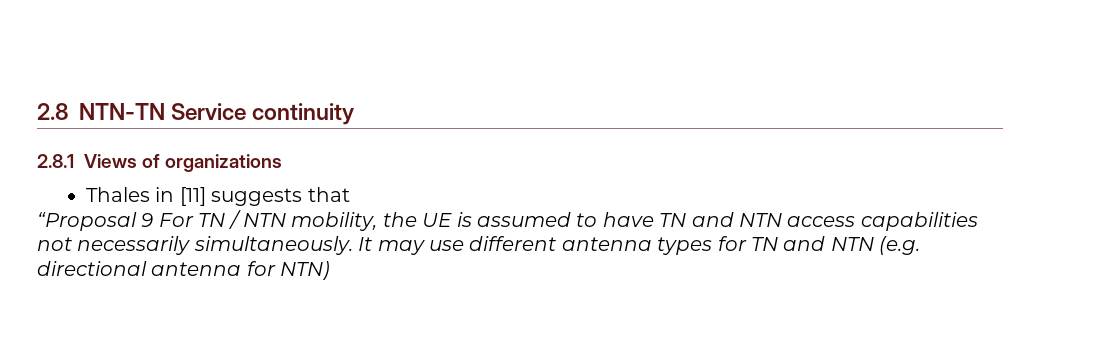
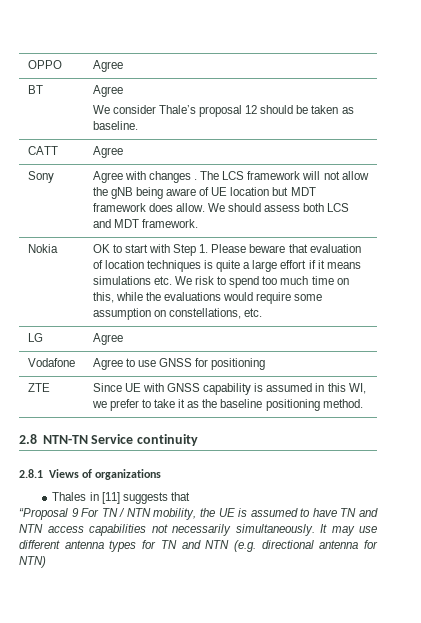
(37, 111) none -> [27,60,62,69] [92,60,123,72] [27,85,43,94] [92,85,123,97] [92,105,354,117] [92,121,138,130] [27,146,58,155] [92,146,123,158] [27,171,54,183] [92,171,369,183] [92,187,316,199] [92,203,350,212] [92,219,198,228] [27,244,58,253] [92,244,361,256] [92,260,361,272] [92,276,349,288] [92,292,323,304] [92,308,263,320] [27,333,43,342] [92,333,123,345] [27,358,75,367] [92,358,266,370] [27,383,50,392] [92,383,366,395] [91,399,363,411] OPPO | Agree // BT | Agree // We consider Thale’s proposal 12 should be taken as baseline. // CATT | Agree // Sony | Agree with changes . The LCS framework will not allow the gNB being aware of UE location but MDT framework does allow. We should assess both LCS and MDT framework. // Nokia | OK to start with Step 1. Please beware that evaluation of location techniques is quite a large effort if it means simulations etc. We risk to spend too much time on this, while the evaluations would require some assumption on constellations, etc. // LG | Agree // Vodafone | Agree to use GNSS for positioning // ZTE | Since UE with GNSS capability is assumed in this WI, we prefer to take it as the baseline positioning method. //

